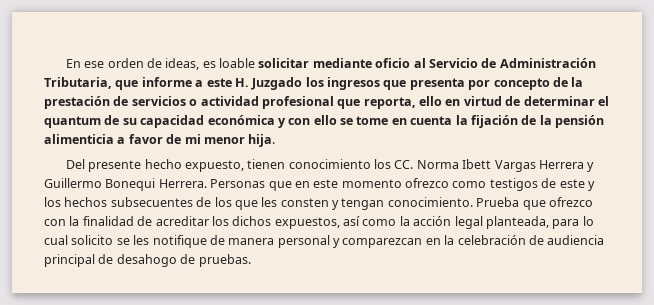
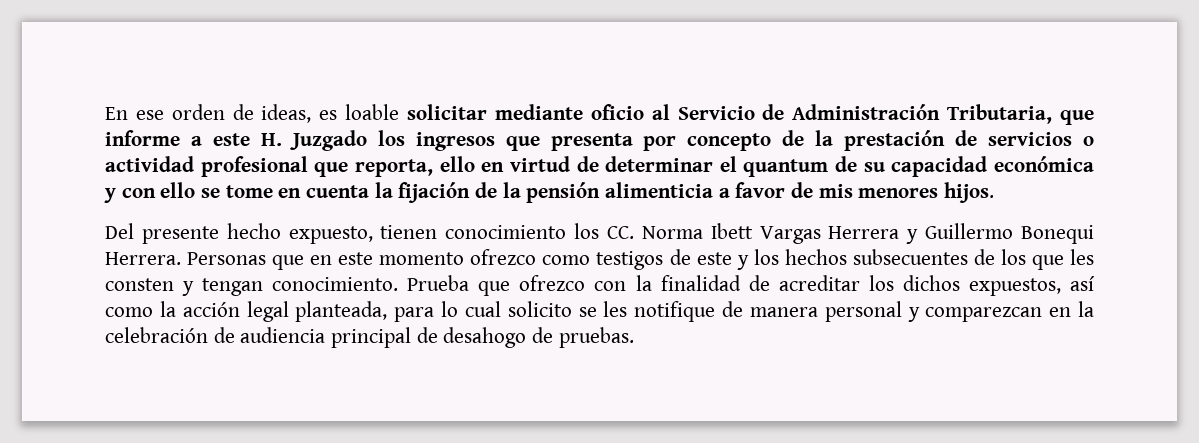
[184,134,276,147] mi menor hija. -> [818,182,995,203] mis menores hijos.

